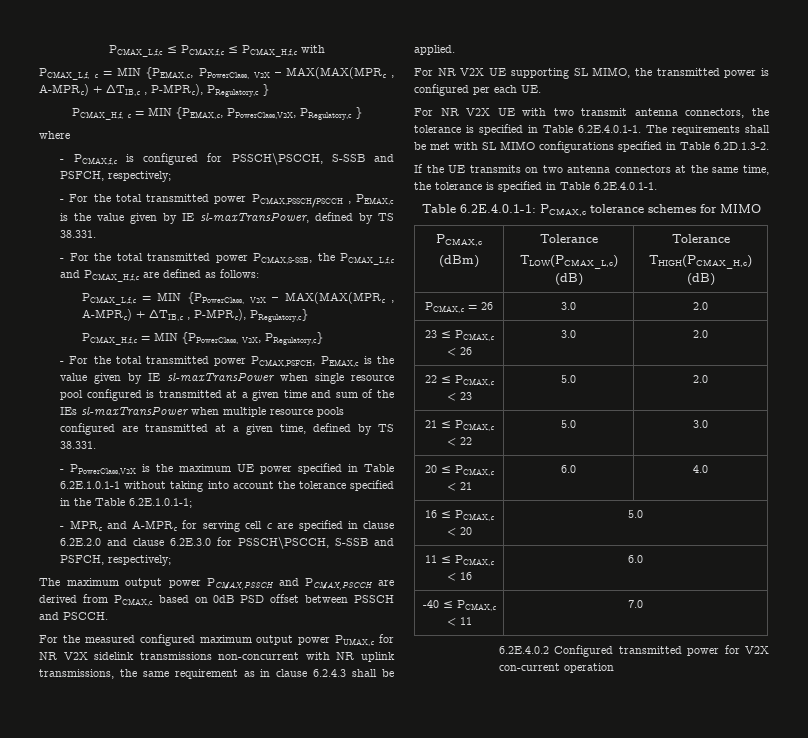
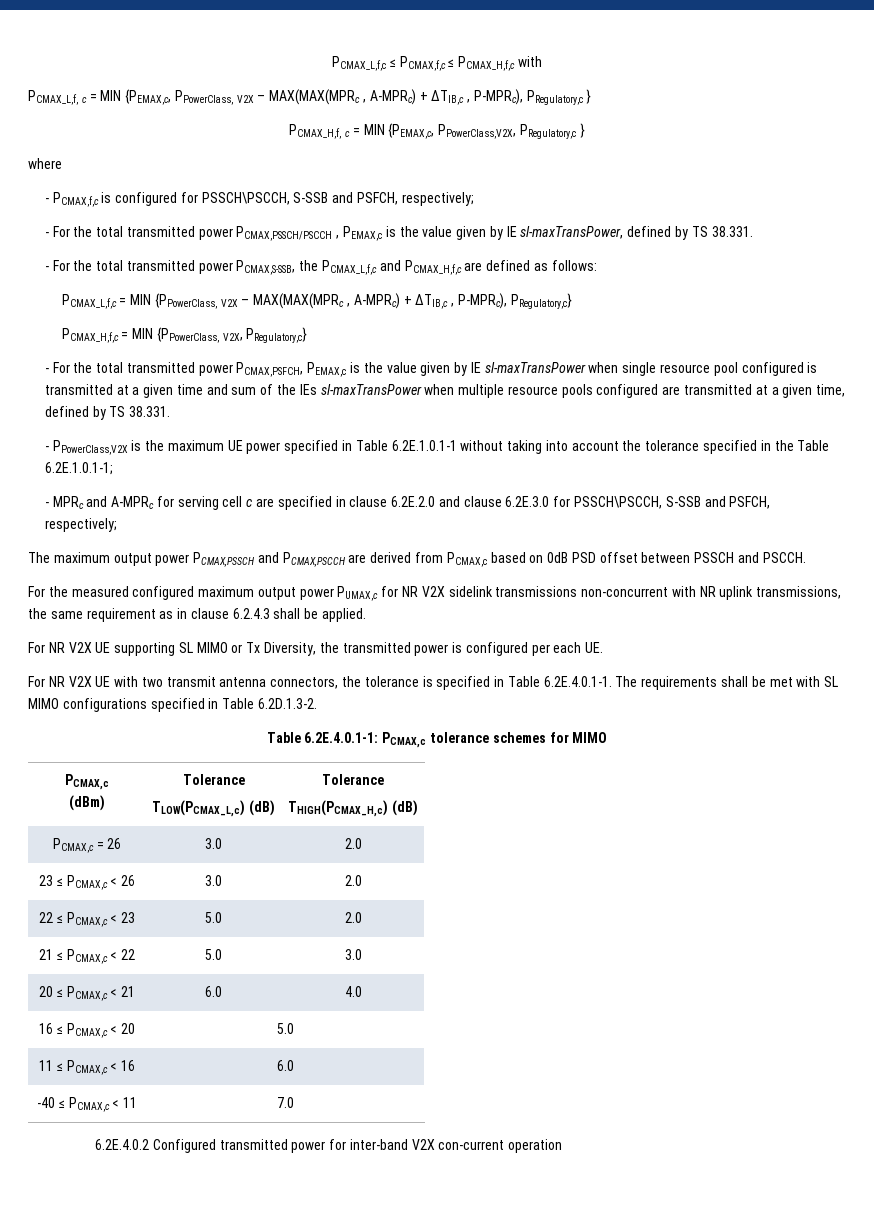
[592,67,631,78] MIMO, -> [196,642,317,656] MIMO or Tx Diversity,
[414,164,769,175] [414,181,657,192] // If the UE transmits on two antenna connectors at the same time, the tolerance is specified in Table 6.2E.4.0.1-1. -> (317, 703) none
(740, 649) none -> [349,1139,408,1150] inter-band

